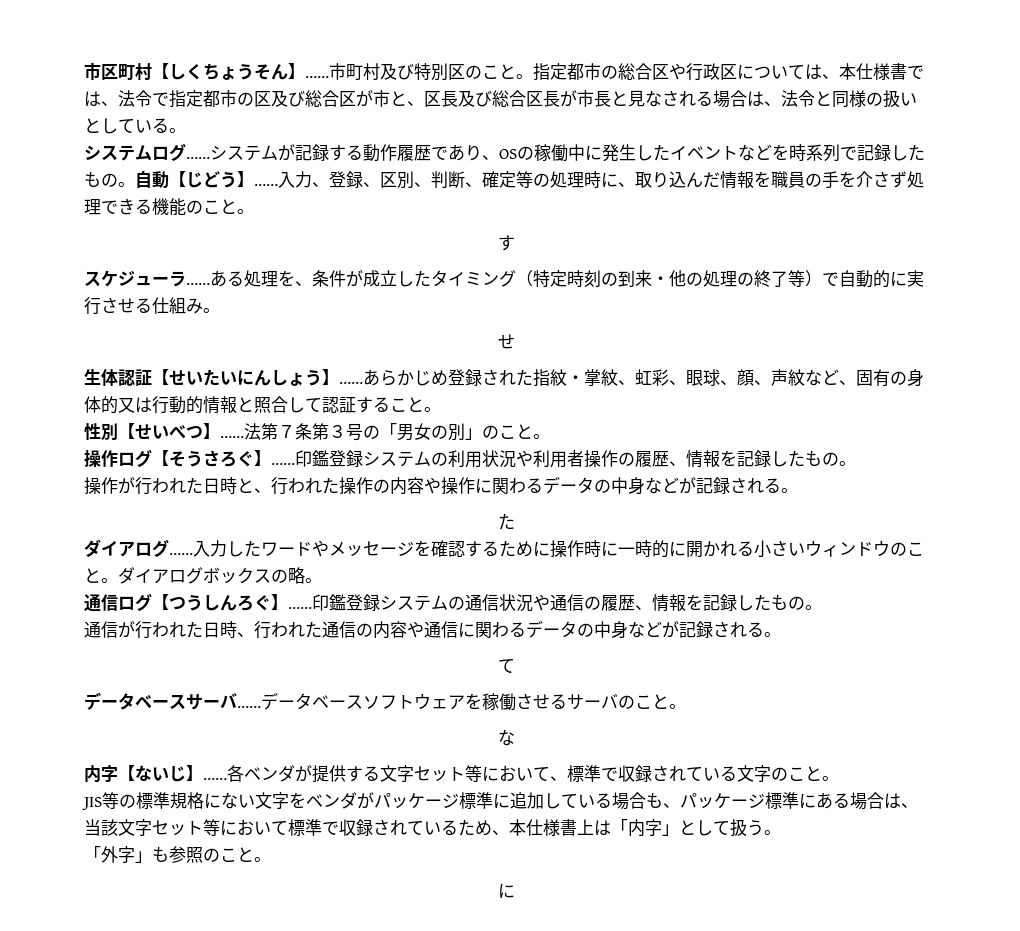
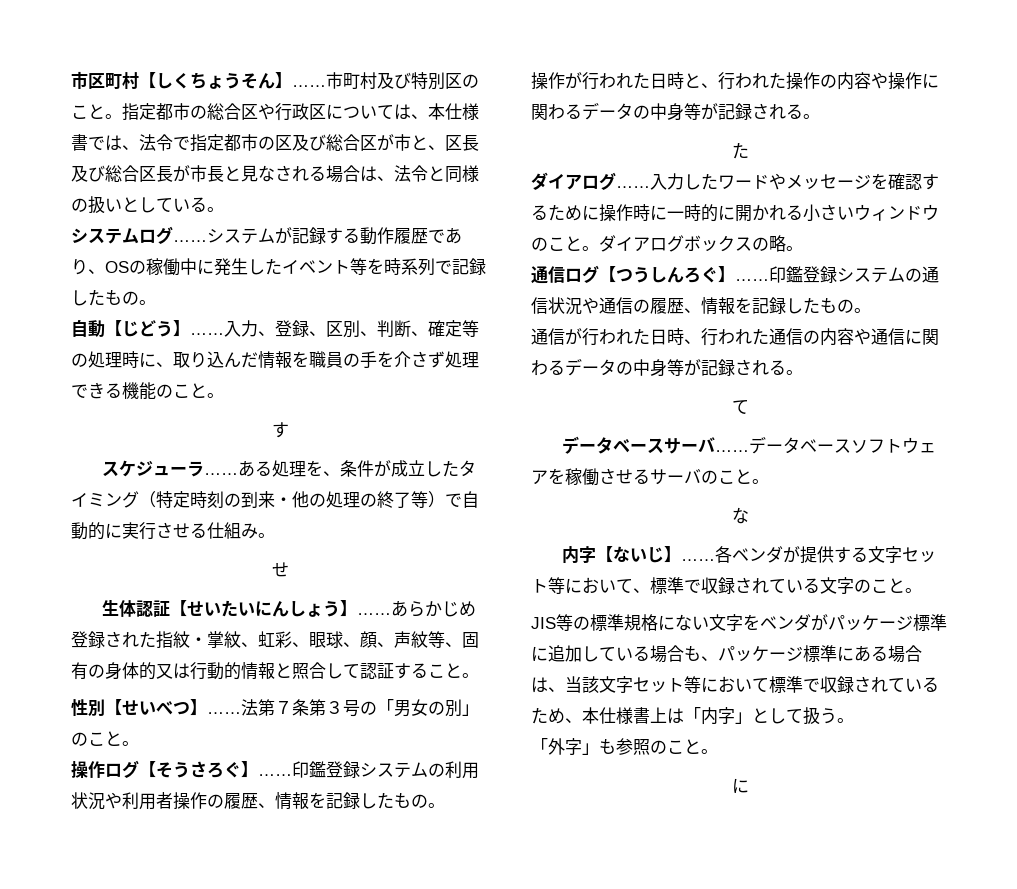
[738,144,772,161] など -> [350,258,367,275] 等
(135, 184) none -> (156, 302) //
[805,369,839,386] など -> [428,631,445,648] 等
[645,477,679,494] など -> [684,103,701,120] 等
[628,621,662,638] など -> [667,359,684,376] 等

